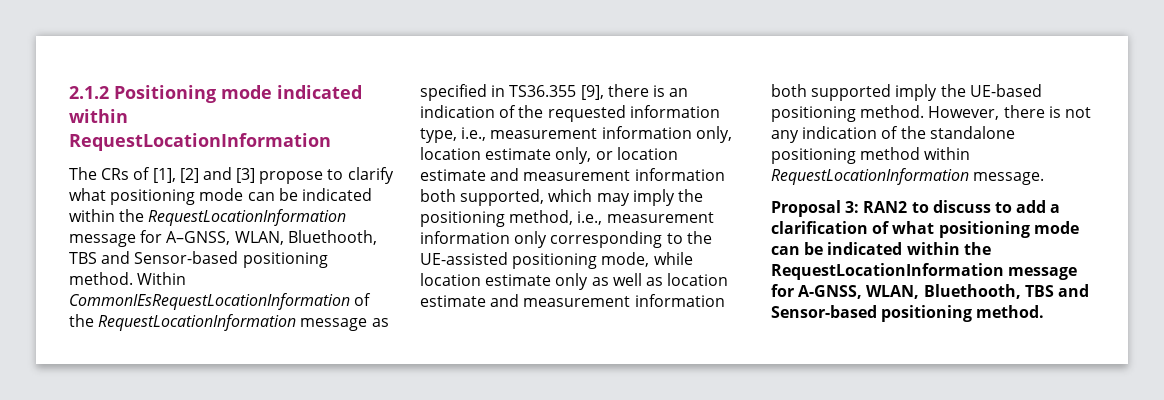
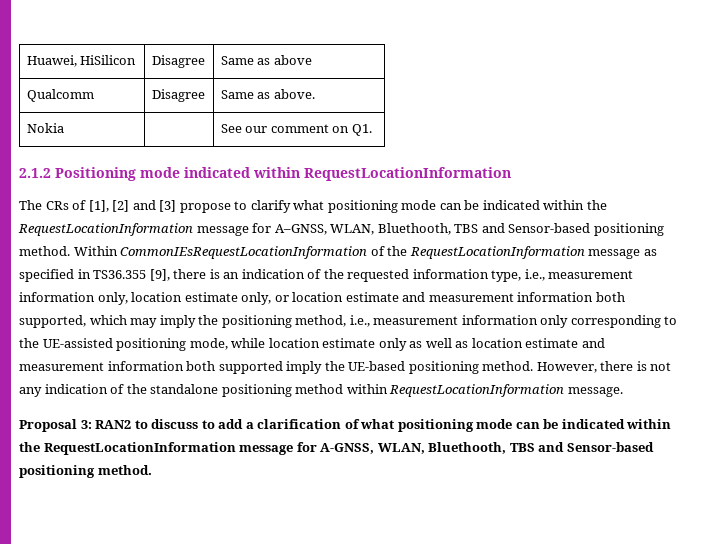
(69, 92) none -> [26,55,137,67] [151,55,205,68] [220,55,312,65] [26,89,94,102] [151,89,205,102] [220,89,315,99] [26,123,64,133] [220,124,372,136] Huawei, HiSilicon | Disagree | Same as above // Qualcomm | Disagree | Same as above. // Nokia | | See our comment on Q1. //

